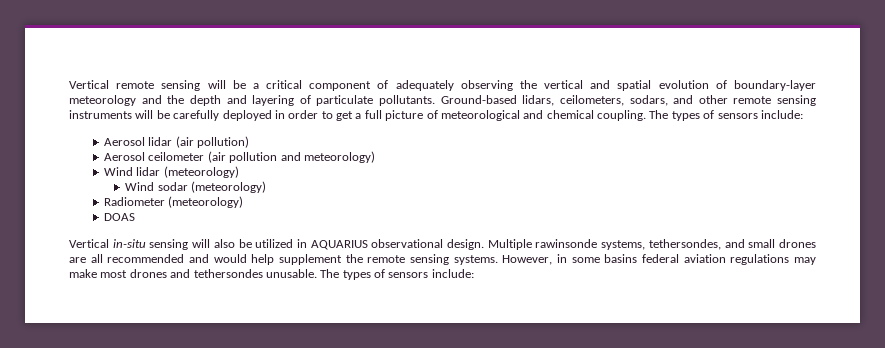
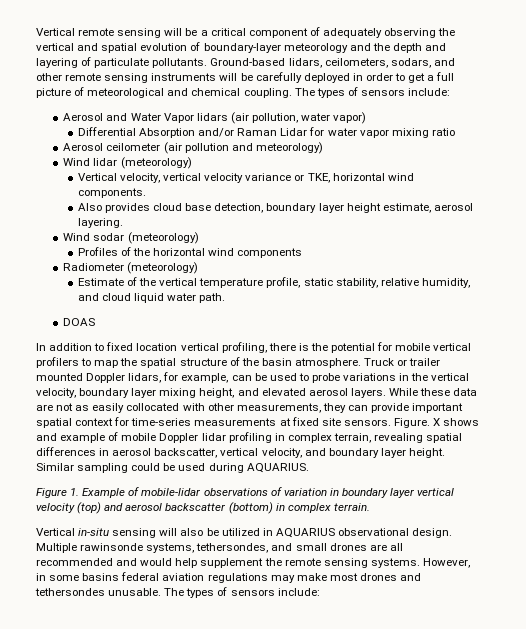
[148,136,250,148] lidar (air pollution) -> [106,112,367,124] [77,127,455,138] and Water Vapor lidars (air pollution, water vapor) // Differential Absorption and/or Raman Lidar for water vapor mixing ratio
[125,181,267,193] [104,196,244,208] [104,213,136,221] Wind sodar (meteorology) // Radiometer (meteorology) // DOAS -> [77,173,414,183] [77,188,146,198] [77,203,473,213] [77,218,123,228] [63,232,199,244] [77,247,303,258] [63,262,199,274] [77,277,470,288] [77,293,226,303] [63,318,96,326] [36,342,472,353] [36,357,441,368] [36,372,470,383] [36,388,478,398] [36,403,464,413] [36,417,480,428] [36,432,463,443] [36,447,445,458] [36,463,309,473] [36,487,455,498] [36,502,370,514] Vertical velocity, vertical velocity variance or TKE, horizontal wind components. // Also provides cloud base detection, boundary layer height estimate, aerosol layering. // Wind sodar (meteorology) // Profiles of the horizontal wind components // Radiometer (meteorology) // Estimate of the vertical temperature profile, static stability, relative humidity, and cloud liquid water path. // DOAS // In addition to fixed location vertical profiling, there is the potential for mobile vertical profilers to map the spatial structure of the basin atmosphere. Truck or trailer mounted Doppler lidars, for example, can be used to probe variations in the vertical velocity, boundary layer mixing height, and elevated aerosol layers. While these data are not as easily collocated with other measurements, they can provide important spatial context for time-series measurements at fixed site sensors. Figure. X shows and example of mobile Doppler lidar profiling in complex terrain, revealing spatial differences in aerosol backscatter, vertical velocity, and boundary layer height. Similar sampling could be used during AQUARIUS. // Figure 1. Example of mobile-lidar observations of variation in boundary layer vertical velocity (top) and aerosol backscatter (bottom) in complex terrain.

